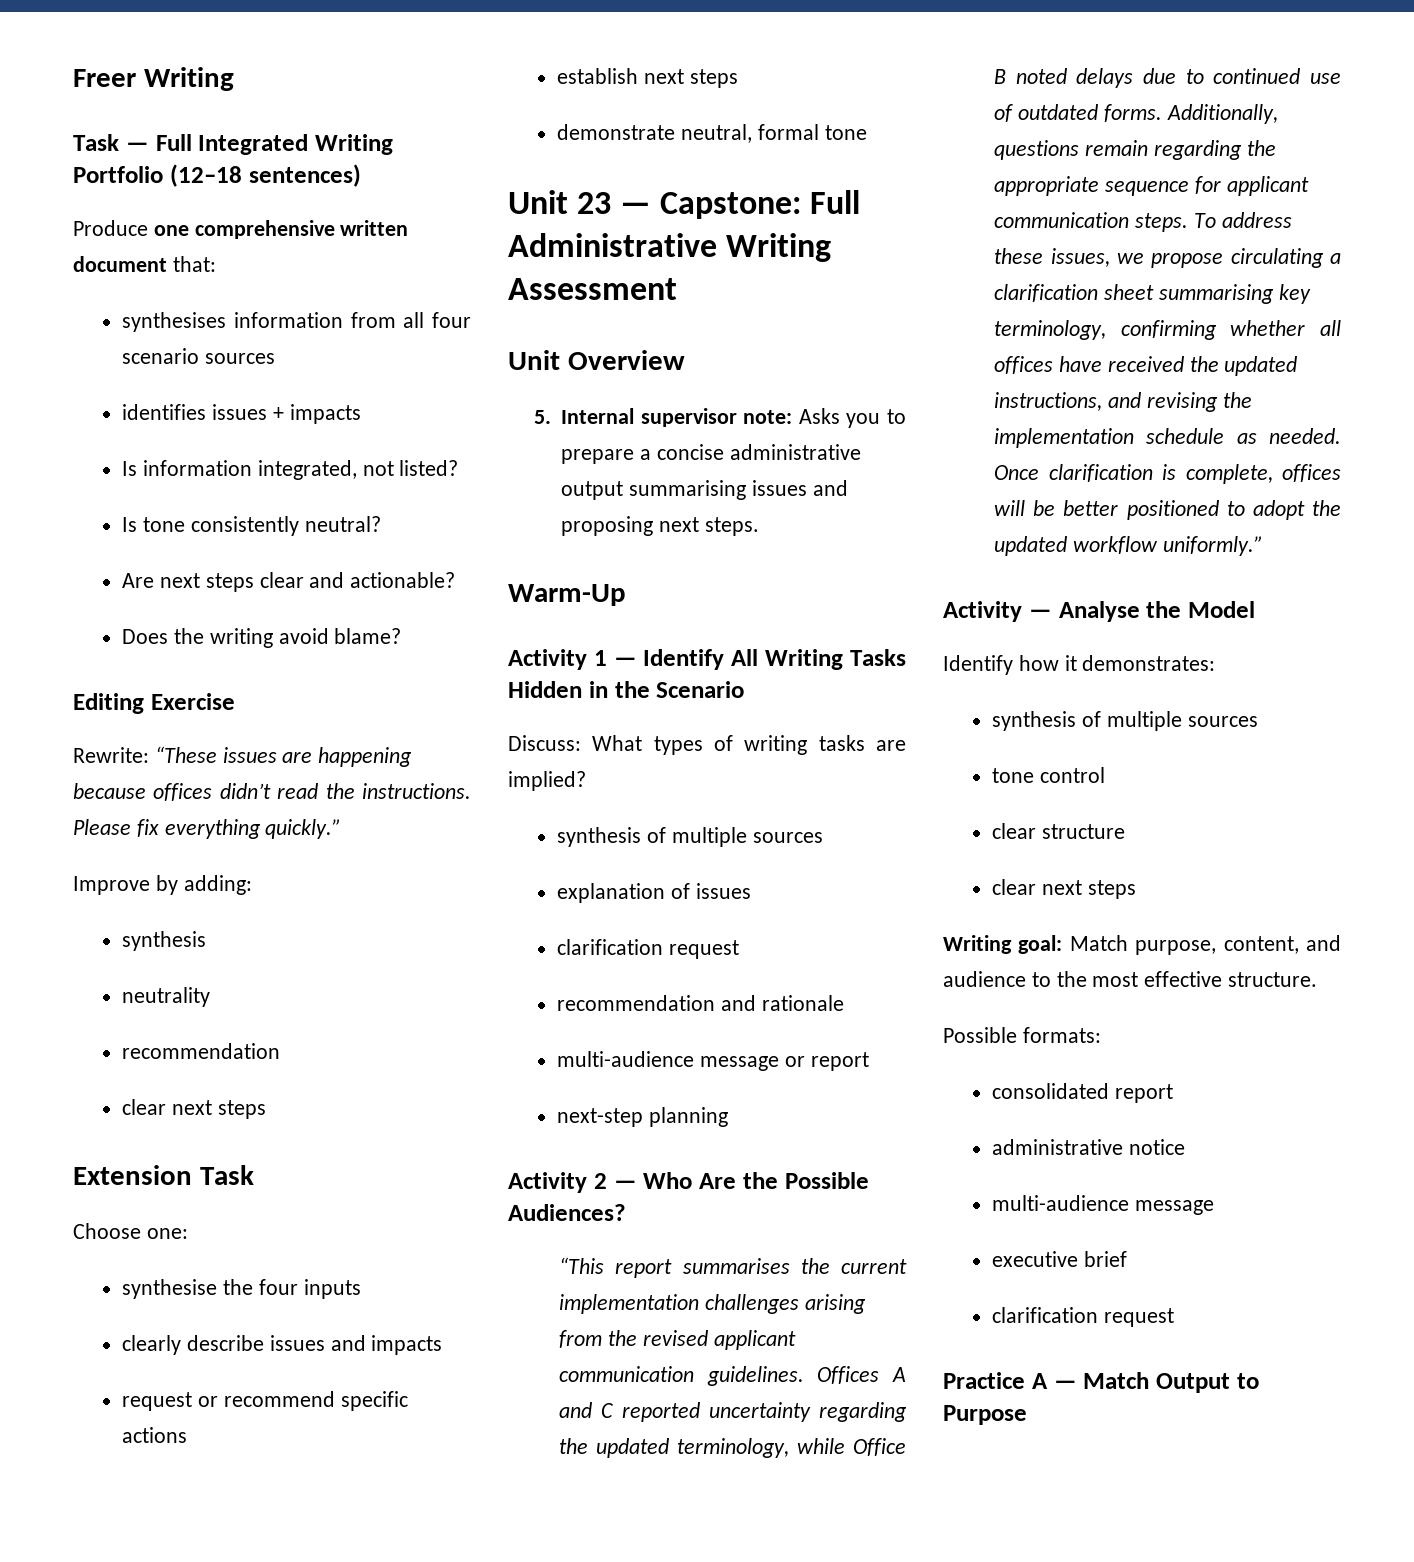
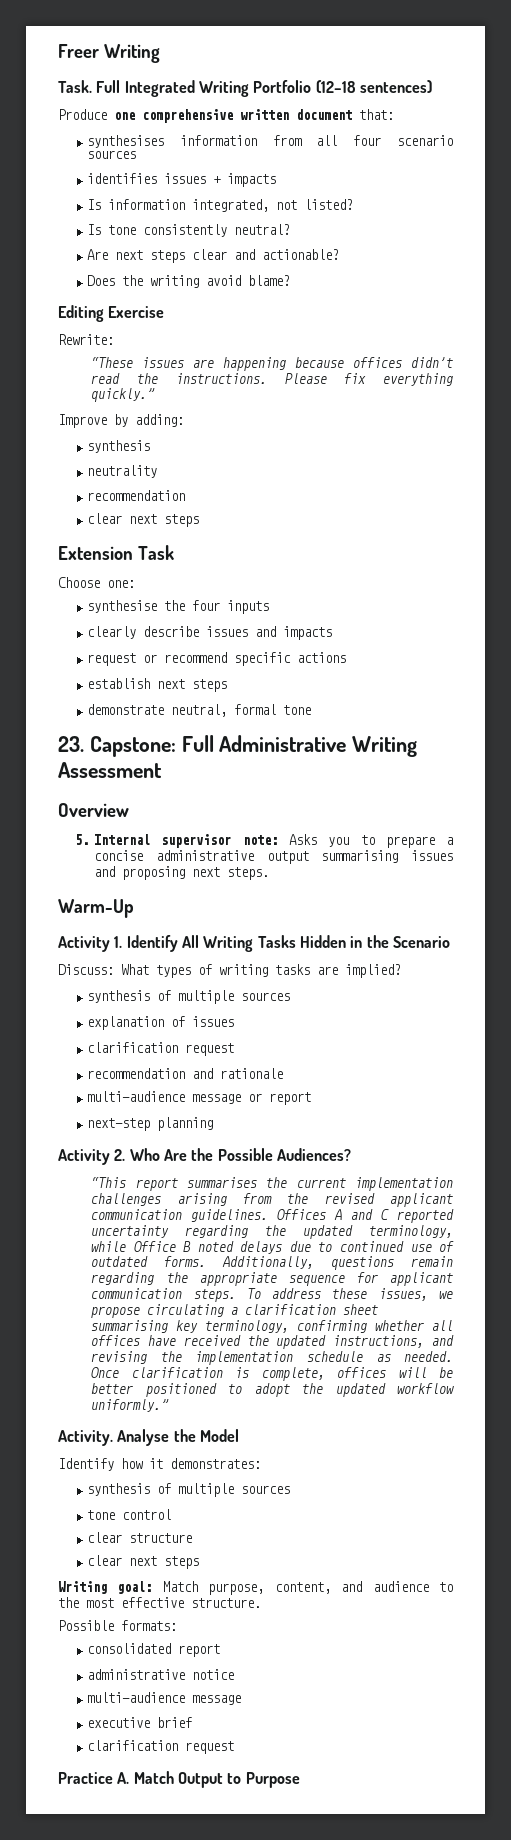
[73,134,149,151] Task — -> [58,80,92,93] Task.
(149, 755) none -> (114, 339) //
[508,190,652,214] Unit 23 — -> [58,736,84,752] 23.
[508,350,560,370] Unit -> (162, 770) none
[593,650,637,666] 1 — -> [114,936,123,948] 1.
[593,1173,637,1189] 2 — -> [114,1149,126,1161] 2.
[943,601,1052,622] Activity — -> [58,1430,113,1446] Activity.
[1031,1373,1077,1389] A — -> [117,1772,130,1784] A.

